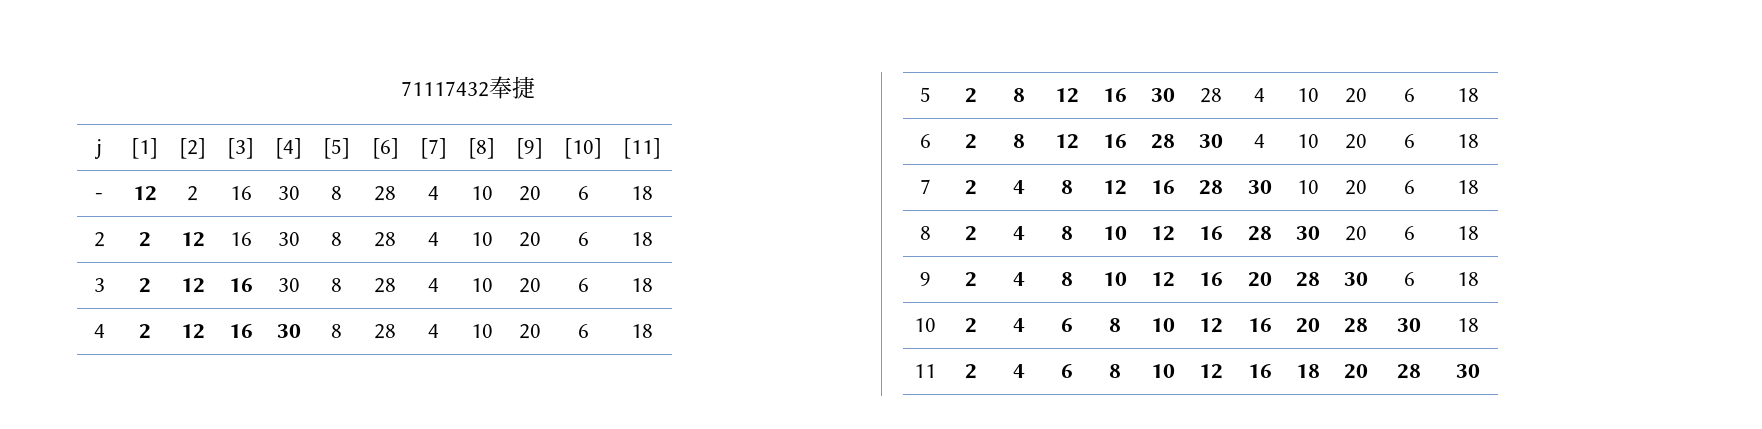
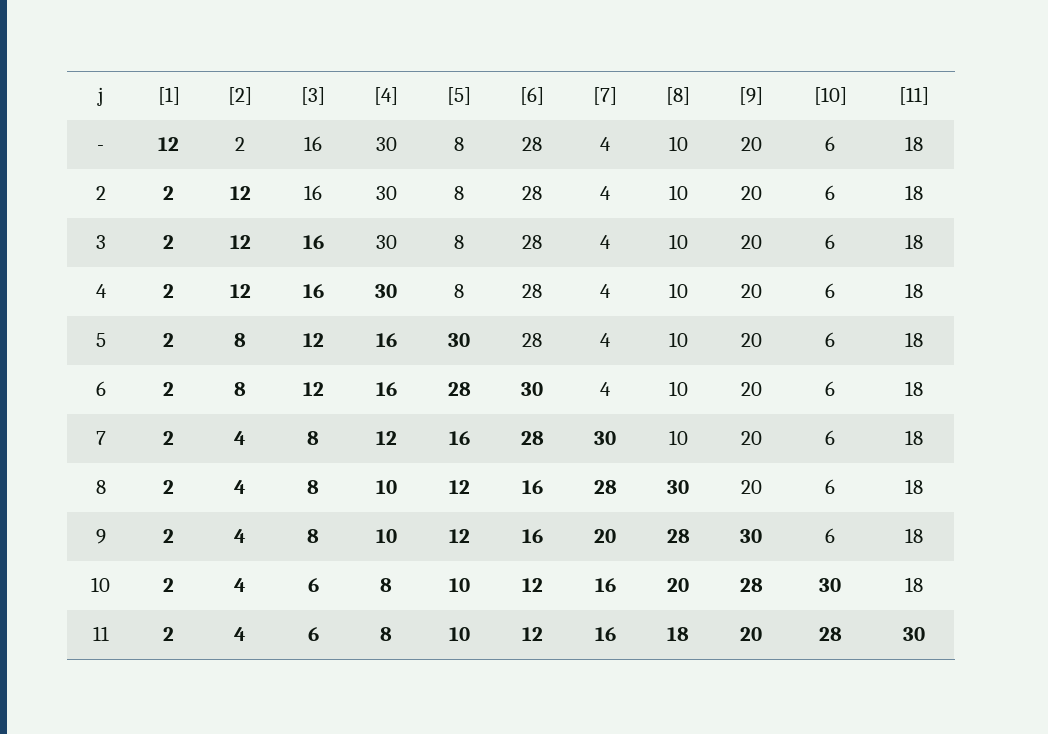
[401,76,535,99] 71117432奉捷 // -> (97, 96) none

